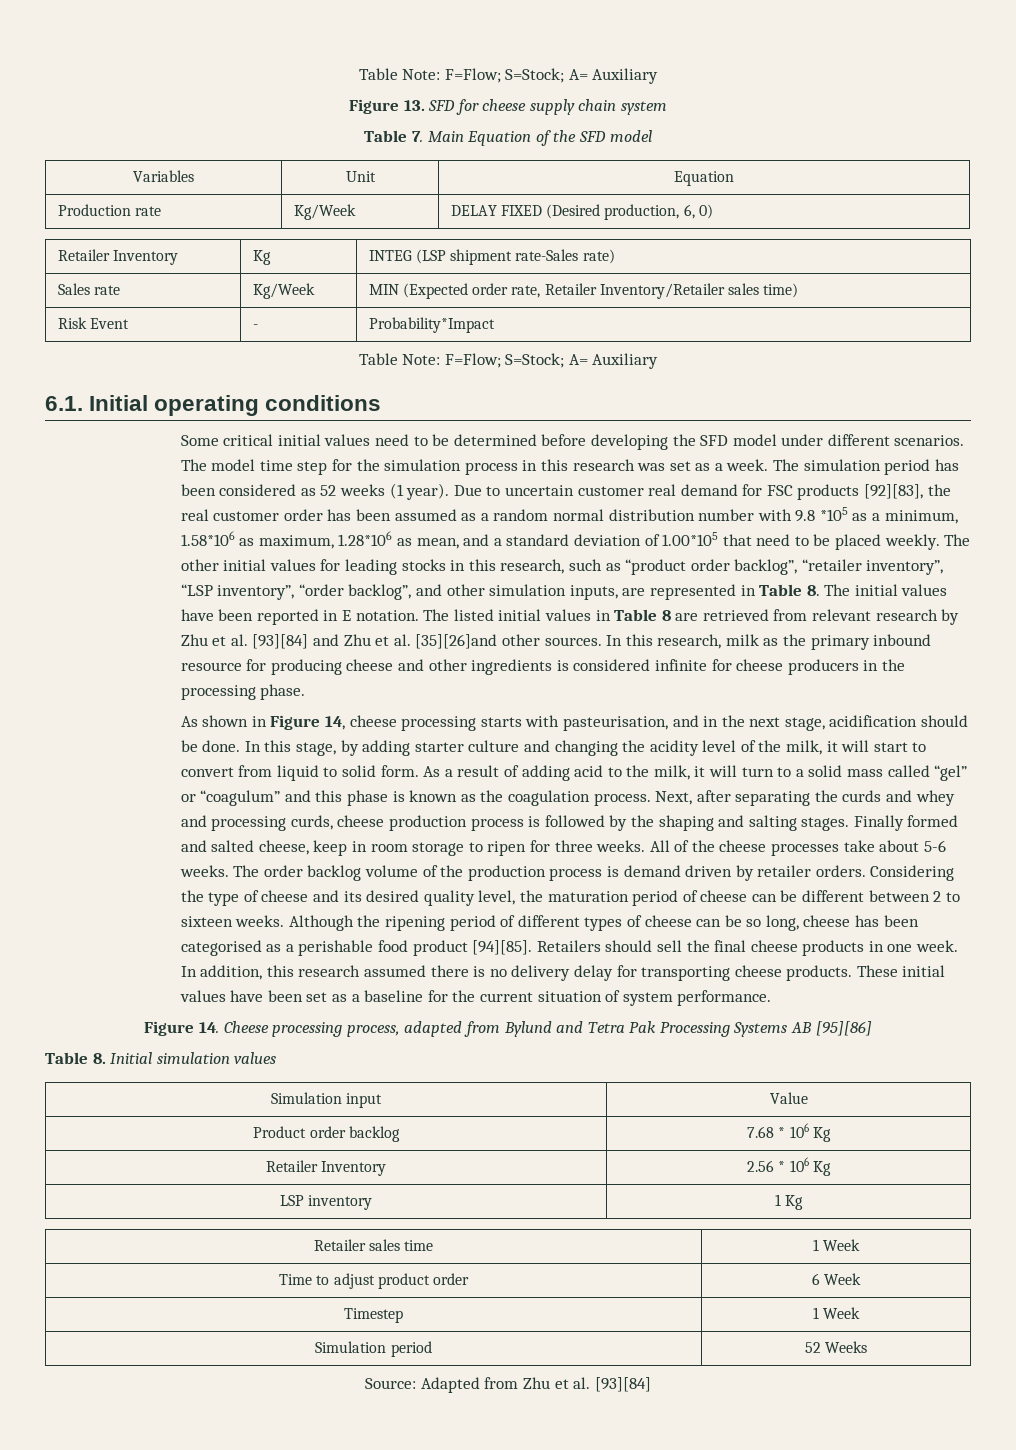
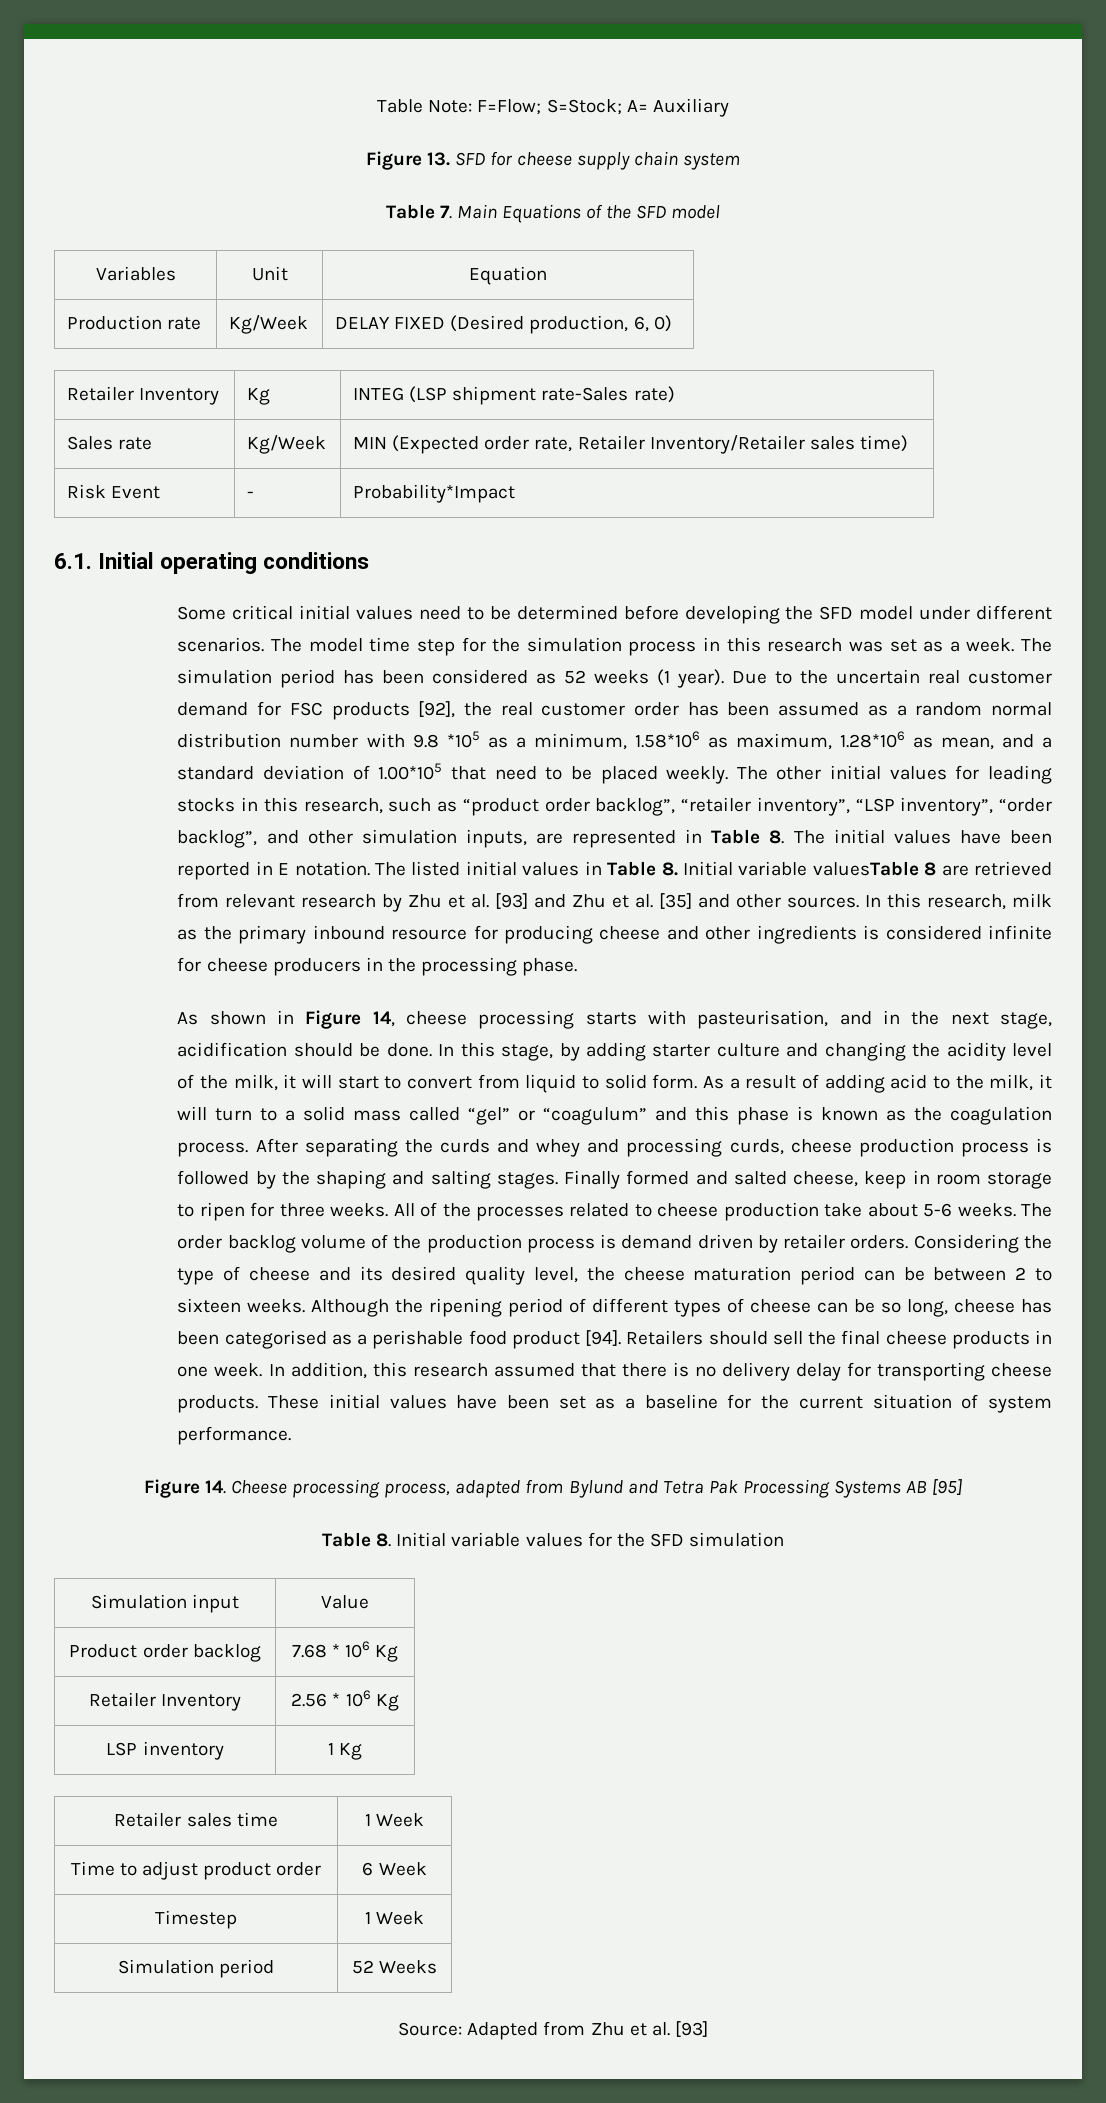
[467,131,532,146] Equation -> [501,204,581,223] Equations
[358,353,659,369] // Table Note: F=Flow; S=Stock; A= Auxiliary -> (515, 493) none
[504,484,677,496] uncertain customer real -> [800,669,1052,684] the uncertain real customer
[864,484,924,499] [92][83], -> [418,701,456,718] [92],
(658, 615) none -> [661,861,919,876] 8. Initial variable valuesTable
[252,634,309,649] [93][84] -> [495,893,529,909] [93]
[415,634,498,649] [35][26]and -> [659,893,731,909] [35] and
[655,790,731,805] Next, after -> [255,1138,298,1153] After
[719,840,840,856] cheese processes -> [475,1202,819,1221] processes related to cheese production
(543, 896) none -> [623,1267,685,1281] cheese
[682,890,865,902] of cheese can be different -> [863,1267,925,1281] can be
[472,940,533,955] [94][85]. -> [585,1330,622,1346] [94].
(426, 971) none -> [580,1363,616,1377] that
[815,1021,872,1036] [45,1052,277,1064] [95][86] // Table 8. Initial simulation values -> [932,1479,963,1495] [321,1532,785,1547] [95] // Table 8. Initial variable values for the SFD simulation
[594,1377,651,1392] [93][84] -> [674,2021,708,2037] [93]

